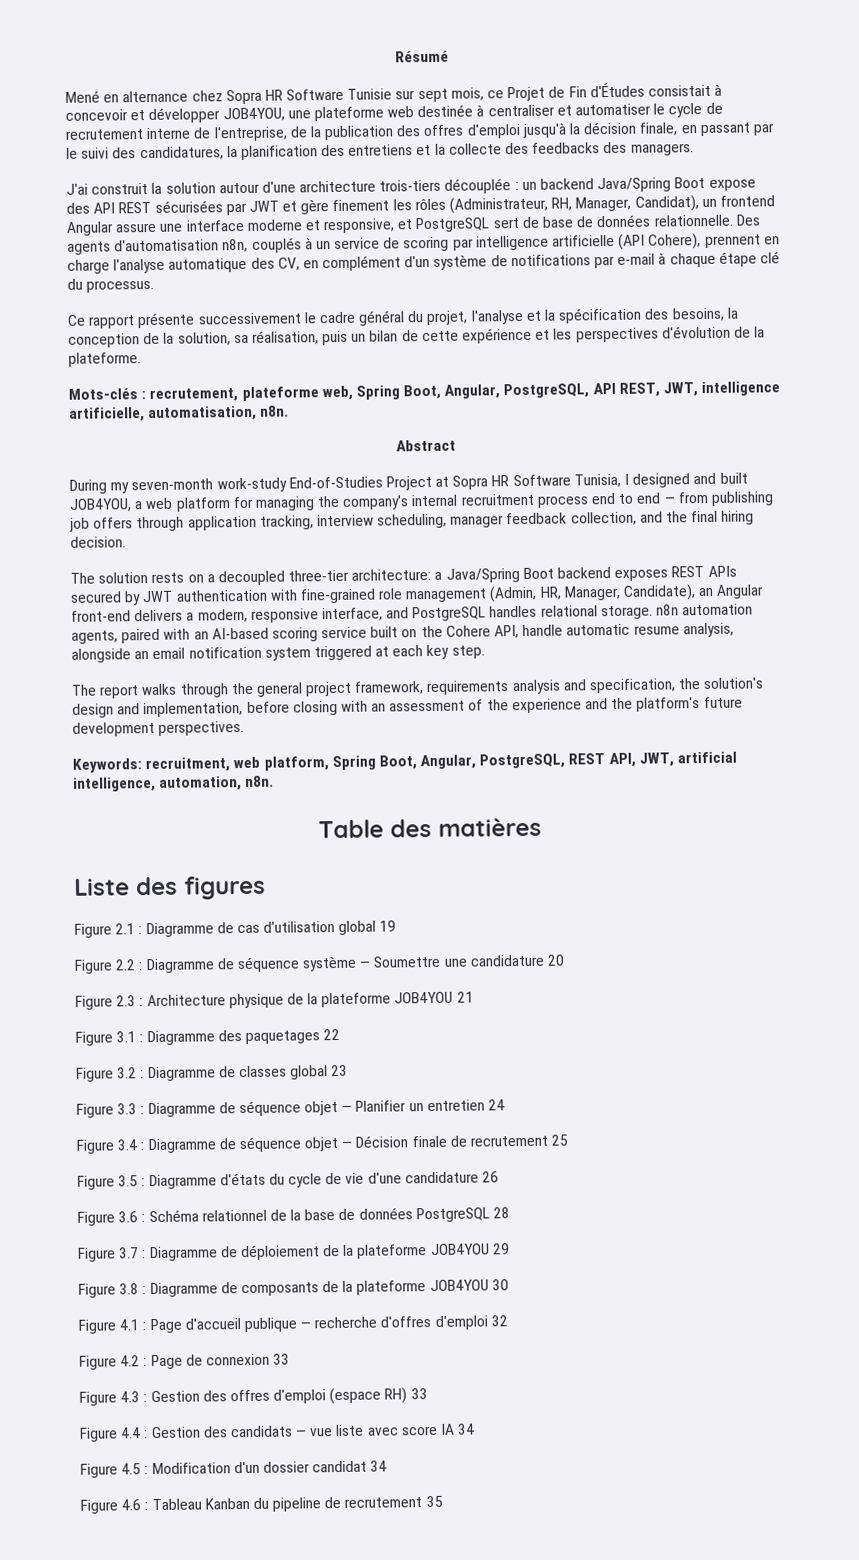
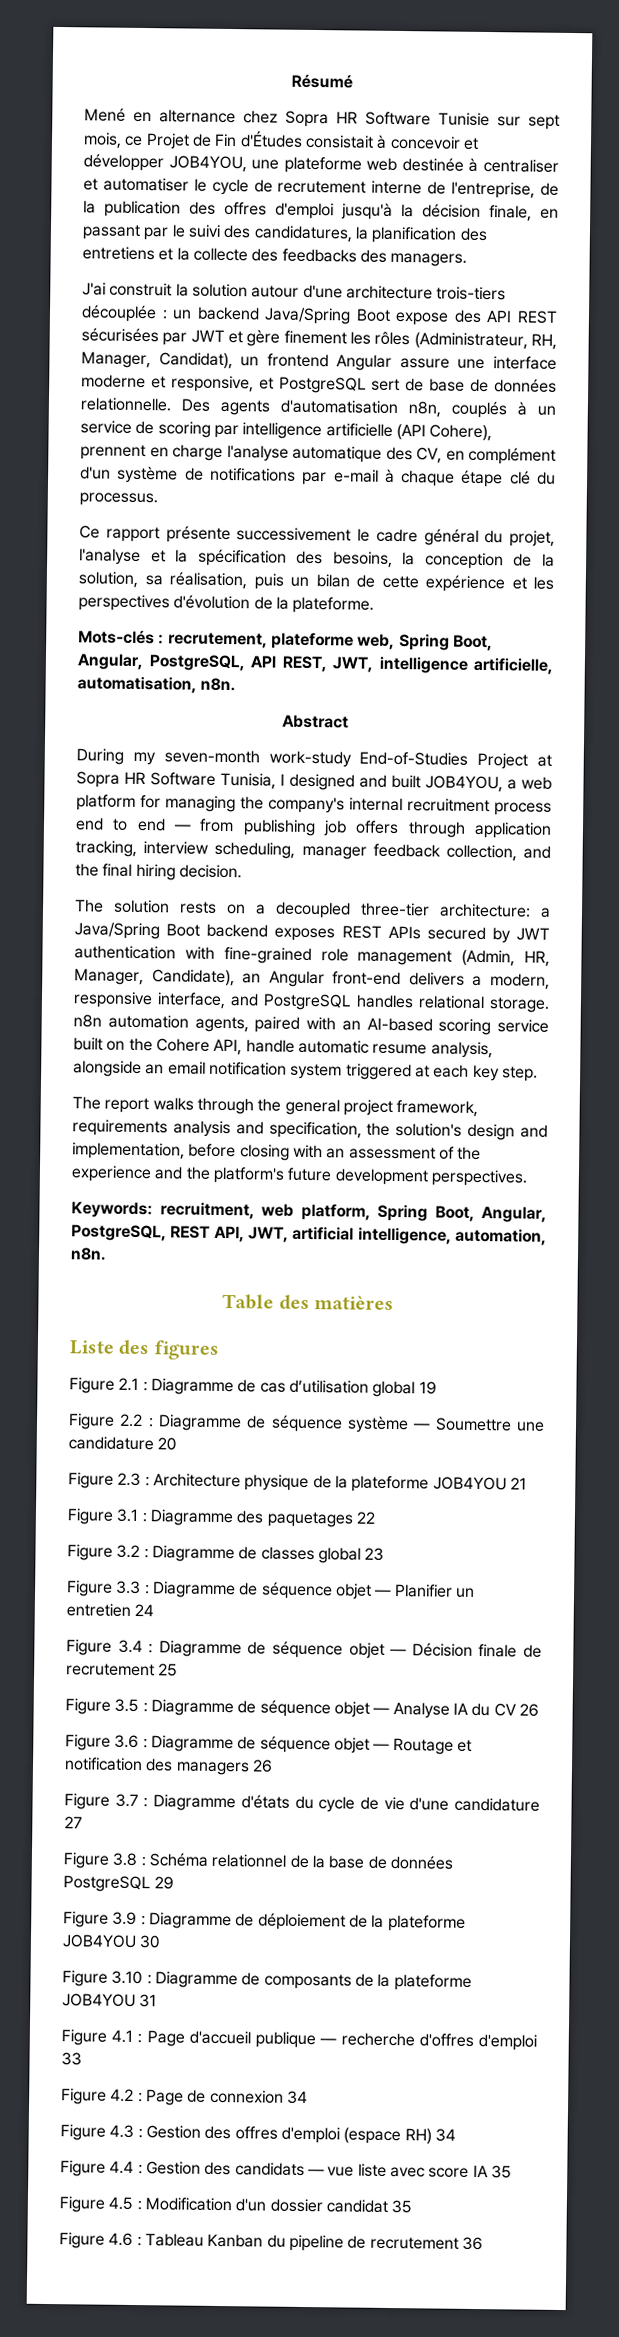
(217, 1182) none -> [237,1699,539,1719] [65,1734,472,1755] [64,1757,273,1776] [64,1793,237,1812] de séquence objet — Analyse IA du CV 26 // Figure 3.6 : Diagramme de séquence objet — Routage et notification des managers 26 // Figure 3.7 : Diagramme
[482,1171,500,1183] [77,1211,139,1226] 26 // Figure 3.6 -> [64,1816,83,1829] [63,1852,138,1869] 27 // Figure 3.8
[493,1207,511,1219] [78,1247,140,1262] 28 // Figure 3.7 -> [154,1876,175,1890] [63,1911,138,1928] 29 // Figure 3.9
[492,1243,510,1255] [78,1283,140,1298] 29 // Figure 3.8 -> [139,1935,162,1949] [62,1970,144,1987] 30 // Figure 3.10
[491,1279,509,1291] 30 -> [139,1994,158,2008] 31
[490,1315,508,1327] 32 -> [61,2052,82,2066] 33
[273,1353,291,1365] 33 -> [286,2090,308,2105] 34
[410,1388,428,1400] 33 -> [434,2128,456,2142] 34
[457,1423,476,1435] 34 -> [490,2165,512,2179] 35
[370,1460,388,1472] 34 -> [391,2200,413,2214] 35
[425,1495,443,1508] 35 -> [461,2236,483,2251] 36

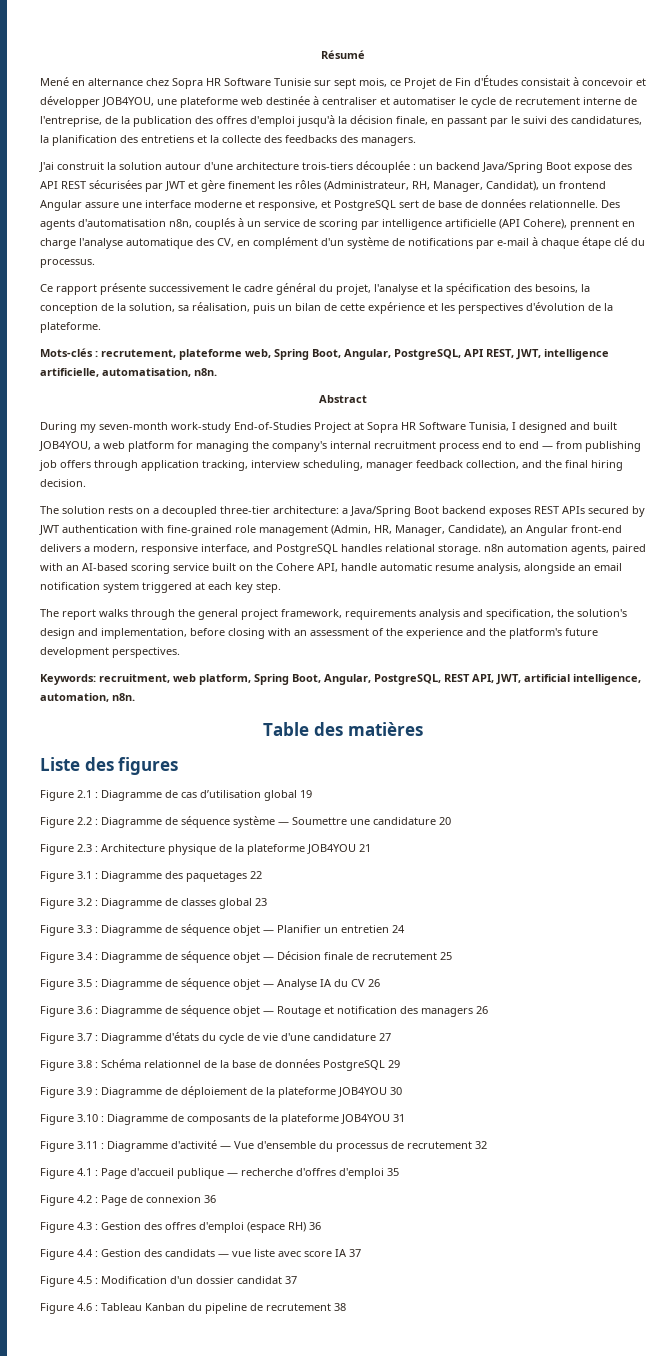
(158, 2001) none -> [40,1140,487,1152] // Figure 3.11 : Diagramme d'activité — Vue d'ensemble du processus de recrutement 32
[61,2052,82,2066] 33 -> [387,1168,399,1176] 35
[286,2090,308,2105] 34 -> [204,1195,216,1203] 36
[434,2128,456,2142] 34 -> [309,1222,321,1230] 36
[490,2165,512,2179] 35 -> [349,1249,361,1257] 37
[391,2200,413,2214] 35 -> [285,1276,297,1284] 37
[461,2236,483,2251] 36 -> [334,1303,346,1311] 38

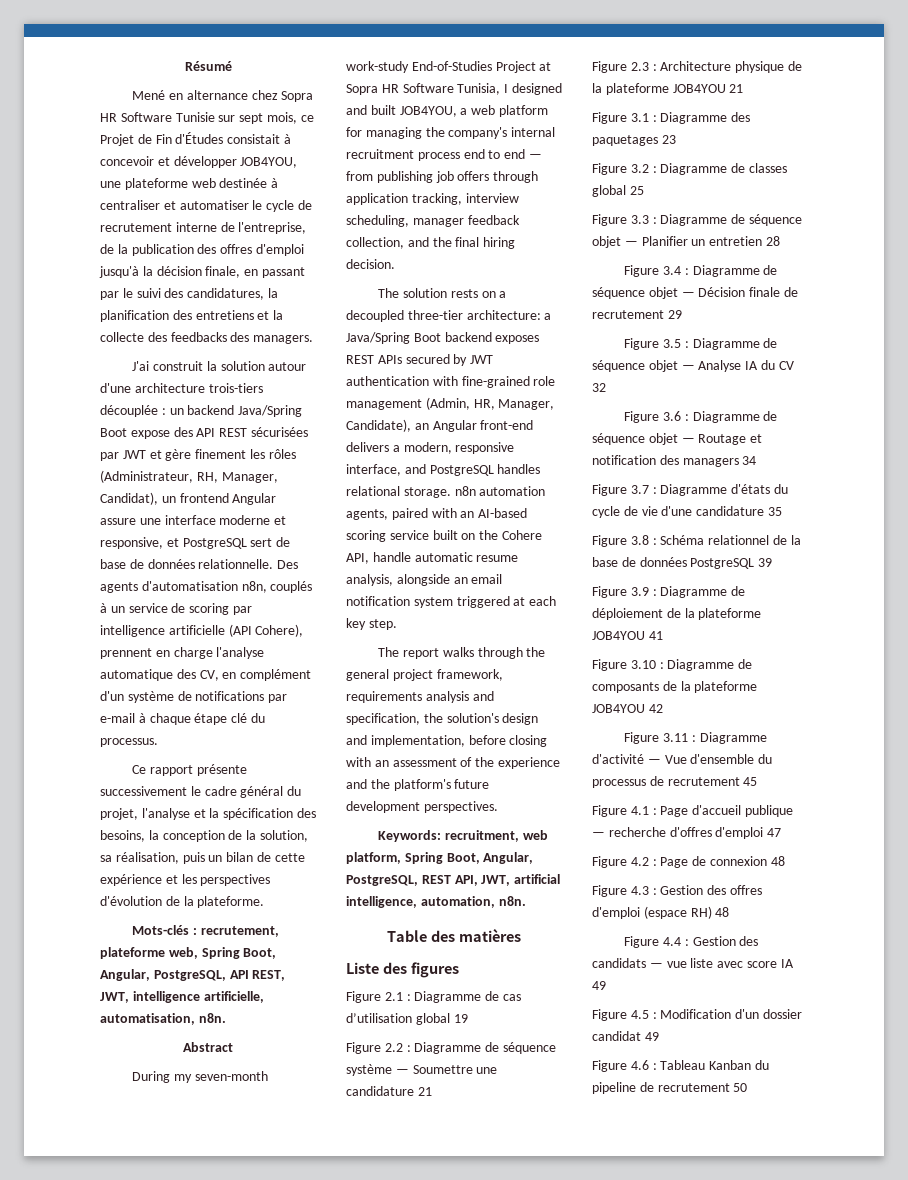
[439,817,451,825] 20 -> [417,1087,432,1096] 21
[250,871,262,879] 22 -> [661,135,676,144] 23
[255,898,267,906] 23 -> [629,186,644,195] 25
[392,925,405,933] 24 -> [765,236,780,246] 28
[440,952,452,960] 25 -> [667,310,682,319] 29
[368,979,380,987] 26 -> [592,383,606,392] 32
[476,1006,488,1014] 26 -> [742,456,757,465] 34
[379,1033,391,1041] 27 -> [767,507,782,516] 35
[388,1060,400,1068] 29 -> [758,558,773,567] 39
[390,1087,402,1095] 30 -> [648,631,663,640] 41
[393,1114,405,1122] 31 -> [648,704,663,713] 42
[475,1141,487,1149] 32 -> [743,777,758,786] 45
[387,1168,399,1176] 35 -> [767,828,782,837] 47
[204,1195,216,1203] 36 -> [770,856,785,866] 48
[309,1222,321,1230] 36 -> [715,907,730,917] 48
[349,1249,361,1257] 37 -> [592,981,606,990] 49
[285,1276,297,1284] 37 -> [644,1032,659,1041] 49
[334,1303,346,1311] 38 -> [733,1083,748,1092] 50

